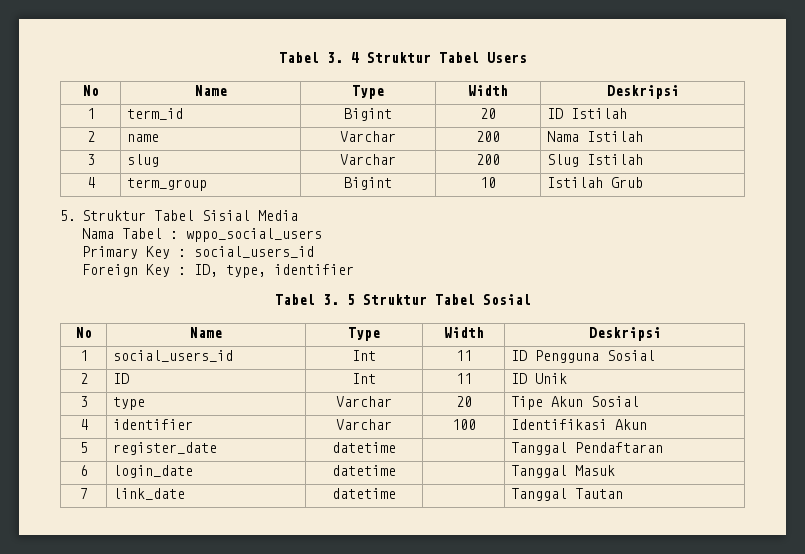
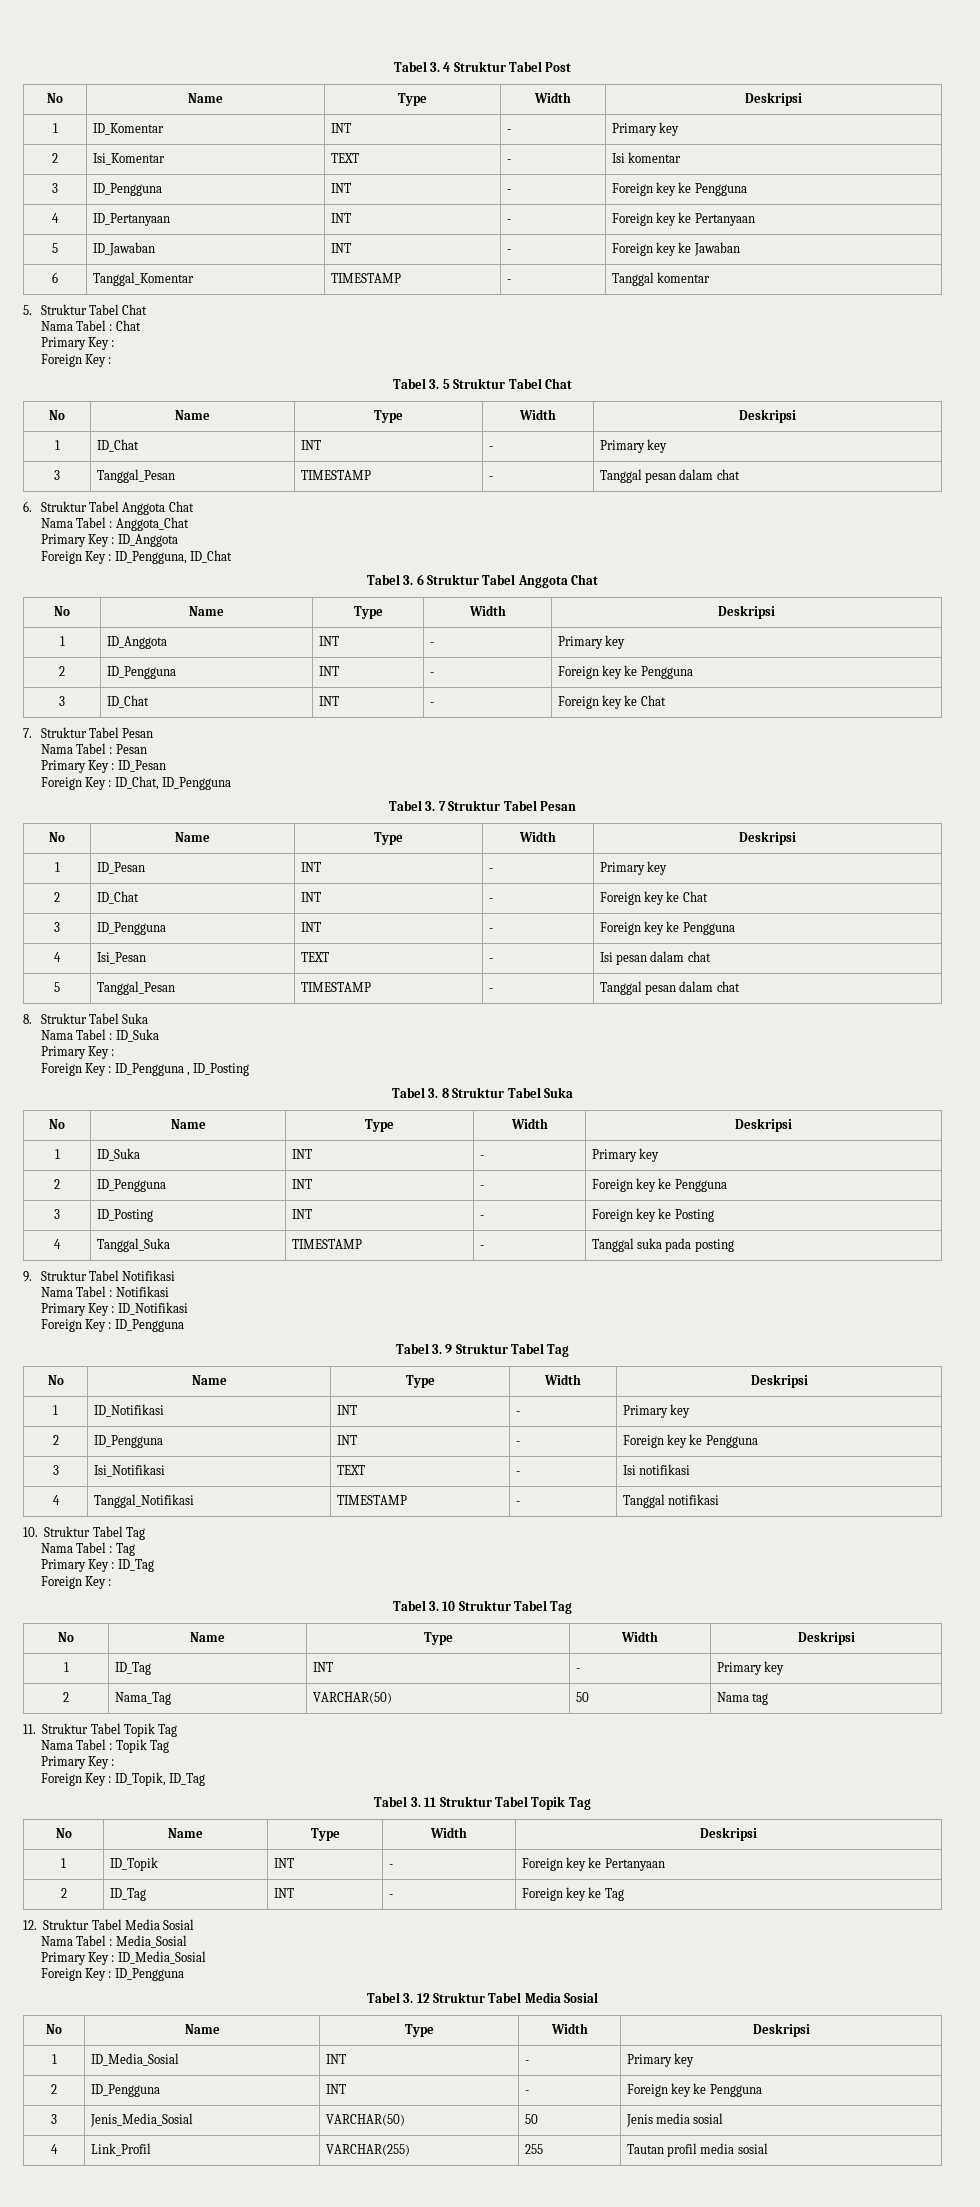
[486,52,527,63] [82,85,99,96] [194,85,227,96] [352,85,384,99] [468,85,508,96] [606,85,679,99] [86,108,95,119] [127,108,184,120] [344,108,392,121] [480,108,496,119] [547,108,628,119] [86,131,95,142] [127,134,160,142] [340,131,396,142] [476,131,500,142] [547,131,644,142] [86,154,95,165] [127,154,160,167] [340,154,396,165] [476,154,500,165] [547,154,644,167] [86,177,95,188] [127,178,208,191] [344,177,392,190] [480,177,496,188] [547,177,644,188] Users // No | Name | Type | Width | Deskripsi // 1 | term_id | Bigint | 20 | ID Istilah // 2 | name | Varchar | 200 | Nama Istilah // 3 | slug | Varchar | 200 | Slug Istilah // 4 | term_group | Bigint | 10 | Istilah Grub -> [545,62,572,72] [47,93,63,103] [187,93,223,103] [398,93,427,106] [534,92,571,103] [745,92,802,106] [52,123,58,133] [92,123,164,135] [330,123,351,133] [506,129,511,133] [611,122,679,136] [52,153,58,163] [92,153,165,165] [330,153,359,163] [506,159,511,163] [611,152,681,163] [52,183,58,193] [92,183,162,196] [330,183,351,193] [506,189,511,193] [611,182,747,196] [52,213,59,223] [92,213,170,226] [330,213,351,223] [506,219,511,223] [611,212,755,226] [52,243,58,253] [92,242,155,256] [330,243,351,253] [506,249,511,253] [611,242,740,256] [52,272,58,283] [92,272,194,286] [330,273,401,283] [506,279,511,283] [611,272,710,286] Post // No | Name | Type | Width | Deskripsi // 1 | ID_Komentar | INT | - | Primary key // 2 | Isi_Komentar | TEXT | - | Isi komentar // 3 | ID_Pengguna | INT | - | Foreign key ke Pengguna // 4 | ID_Pertanyaan | INT | - | Foreign key ke Pertanyaan // 5 | ID_Jawaban | INT | - | Foreign key ke Jawaban // 6 | Tanggal_Komentar | TIMESTAMP | - | Tanggal komentar
[201,210,298,221] [81,228,322,242] [81,246,314,259] [81,264,354,278] Sisial Media // Nama Tabel : wppo_social_users // Primary Key : social_users_id // Foreign Key : ID, type, identifier -> [122,304,148,315] [40,320,141,331] [40,337,115,350] [40,354,112,367] Chat // Nama Tabel : Chat // Primary Key : // Foreign Key :
(475, 299) none -> [544,378,572,389] [49,410,65,420] [174,410,210,420] [374,410,403,423] [519,409,556,420] [739,409,796,423] [54,440,60,450] [96,439,139,452] [300,440,321,450] [488,446,493,450] [599,439,667,453] [54,470,60,480] [96,469,175,483] [300,470,371,480] [488,476,493,480] [599,469,740,483] [23,501,194,515] [40,517,189,531] [40,534,178,547] [40,550,233,564] [366,574,599,588] [54,606,70,616] [188,606,224,616] [353,606,383,619] [468,605,506,616] [718,605,775,619] [59,636,65,646] [106,636,167,649] [318,636,339,646] [429,642,434,646] [557,635,625,649] [59,666,65,676] [106,666,176,679] [318,666,339,676] [429,672,434,676] [557,665,693,679] [59,696,65,706] [106,695,149,708] [318,696,339,706] [429,702,434,706] [557,695,666,709] [23,727,154,738] [40,743,147,754] [40,760,166,773] [40,776,232,790] [389,800,576,811] [49,832,65,842] [174,832,210,842] [374,832,403,845] [519,831,556,842] [739,831,796,845] [54,862,60,872] [96,862,145,874] [300,862,321,872] [488,868,493,872] [599,861,667,875] [54,892,60,902] [96,891,139,904] [300,892,321,902] [488,898,493,902] [599,891,708,905] [54,922,60,932] [96,922,166,935] [300,922,321,932] [488,928,493,932] [599,921,735,935] [54,952,61,962] [96,952,146,964] [300,952,329,962] [488,958,493,962] [599,951,711,965] [54,982,60,992] [96,981,175,995] [300,982,371,992] [488,988,493,992] [599,981,740,995] [23,1013,149,1024] [40,1029,159,1042] [40,1046,115,1059] [40,1063,250,1076] [392,1087,573,1098] [49,1119,65,1129] [170,1119,206,1129] [365,1119,394,1132] [510,1118,548,1129] [735,1118,792,1132] [54,1149,60,1159] [96,1148,140,1161] [291,1149,312,1159] [479,1155,484,1159] [591,1148,659,1162] [54,1179,60,1189] [96,1179,166,1192] [291,1179,312,1189] [479,1185,484,1189] [591,1178,727,1192] [54,1209,60,1219] [96,1209,153,1222] [291,1209,312,1219] [479,1215,484,1219] [591,1208,714,1222] [54,1239,61,1249] [96,1238,170,1252] [291,1239,362,1249] [479,1245,484,1249] [591,1238,734,1252] [23,1270,176,1282] [40,1286,169,1297] [40,1302,188,1316] [40,1319,184,1332] [395,1343,570,1357] [47,1375,64,1385] [191,1375,227,1385] [405,1375,435,1388] [544,1374,581,1385] [750,1374,808,1388] [53,1405,58,1415] [93,1404,164,1417] [336,1405,357,1415] [515,1411,520,1415] [622,1404,690,1418] [52,1435,59,1445] [93,1435,163,1448] [336,1435,357,1445] [515,1441,520,1445] [622,1434,758,1448] [52,1465,59,1475] [93,1464,165,1477] [336,1465,365,1475] [515,1471,520,1475] [622,1464,690,1475] [52,1495,60,1505] [93,1494,194,1508] [336,1495,407,1505] [515,1501,520,1505] [622,1494,719,1508] [23,1526,145,1540] [40,1542,135,1556] [40,1559,154,1572] [40,1576,112,1589] [392,1600,573,1614] [58,1632,74,1642] [189,1632,225,1642] [423,1632,453,1645] [621,1631,658,1642] [797,1631,855,1645] [63,1662,69,1672] [114,1662,151,1675] [312,1662,333,1672] [575,1668,580,1672] [716,1661,784,1675] [63,1692,69,1702] [114,1692,171,1705] [312,1692,392,1704] [575,1692,589,1702] [716,1692,768,1705] [23,1723,178,1737] [40,1739,170,1753] [40,1756,115,1769] [40,1772,206,1786] [374,1796,591,1810] [55,1828,72,1838] [167,1828,203,1838] [310,1828,340,1841] [430,1827,467,1838] [700,1827,757,1841] [61,1858,66,1868] [109,1857,158,1871] [273,1858,294,1868] [388,1864,393,1868] [521,1857,665,1871] [60,1888,67,1898] [109,1888,146,1901] [273,1888,294,1898] [388,1894,393,1898] [521,1887,624,1901] [23,1919,195,1930] [40,1935,187,1948] [40,1951,206,1965] [40,1968,184,1981] [366,1992,561,2003] Chat // No | Name | Type | Width | Deskripsi // 1 | ID_Chat | INT | - | Primary key // 3 | Tanggal_Pesan | TIMESTAMP | - | Tanggal pesan dalam chat // 6. Struktur Tabel Anggota Chat // Nama Tabel : Anggota_Chat // Primary Key : ID_Anggota // Foreign Key : ID_Pengguna, ID_Chat // Tabel 3. 6 Struktur Tabel Anggota Chat // No | Name | Type | Width | Deskripsi // 1 | ID_Anggota | INT | - | Primary key // 2 | ID_Pengguna | INT | - | Foreign key ke Pengguna // 3 | ID_Chat | INT | - | Foreign key ke Chat // 7. Struktur Tabel Pesan // Nama Tabel : Pesan // Primary Key : ID_Pesan // Foreign Key : ID_Chat, ID_Pengguna // Tabel 3. 7 Struktur Tabel Pesan // No | Name | Type | Width | Deskripsi // 1 | ID_Pesan | INT | - | Primary key // 2 | ID_Chat | INT | - | Foreign key ke Chat // 3 | ID_Pengguna | INT | - | Foreign key ke Pengguna // 4 | Isi_Pesan | TEXT | - | Isi pesan dalam chat // 5 | Tanggal_Pesan | TIMESTAMP | - | Tanggal pesan dalam chat // 8. Struktur Tabel Suka // Nama Tabel : ID_Suka // Primary Key : // Foreign Key : ID_Pengguna , ID_Posting // Tabel 3. 8 Struktur Tabel Suka // No | Name | Type | Width | Deskripsi // 1 | ID_Suka | INT | - | Primary key // 2 | ID_Pengguna | INT | - | Foreign key ke Pengguna // 3 | ID_Posting | INT | - | Foreign key ke Posting // 4 | Tanggal_Suka | TIMESTAMP | - | Tanggal suka pada posting // 9. Struktur Tabel Notifikasi // Nama Tabel : Notifikasi // Primary Key : ID_Notifikasi // Foreign Key : ID_Pengguna // Tabel 3. 9 Struktur Tabel Tag // No | Name | Type | Width | Deskripsi // 1 | ID_Notifikasi | INT | - | Primary key // 2 | ID_Pengguna | INT | - | Foreign key ke Pengguna // 3 | Isi_Notifikasi | TEXT | - | Isi notifikasi // 4 | Tanggal_Notifikasi | TIMESTAMP | - | Tanggal notifikasi // 10. Struktur Tabel Tag // Nama Tabel : Tag // Primary Key : ID_Tag // Foreign Key : // Tabel 3. 10 Struktur Tabel Tag // No | Name | Type | Width | Deskripsi // 1 | ID_Tag | INT | - | Primary key // 2 | Nama_Tag | VARCHAR(50) | 50 | Nama tag // 11. Struktur Tabel Topik Tag // Nama Tabel : Topik Tag // Primary Key : // Foreign Key : ID_Topik, ID_Tag // Tabel 3. 11 Struktur Tabel Topik Tag // No | Name | Type | Width | Deskripsi // 1 | ID_Topik | INT | - | Foreign key ke Pertanyaan // 2 | ID_Tag | INT | - | Foreign key ke Tag // 12. Struktur Tabel Media Sosial // Nama Tabel : Media_Sosial // Primary Key : ID_Media_Sosial // Foreign Key : ID_Pengguna // Tabel 3. 12 Struktur Tabel Media
[113,350,234,362] [352,350,376,361] [455,350,472,361] [511,350,656,363] [79,373,88,384] [113,373,130,384] [352,373,376,384] [455,373,472,384] [511,373,568,384] [79,396,88,407] [113,397,146,410] [336,396,392,407] [455,396,472,407] [511,396,640,410] [79,419,88,430] [113,419,194,430] [336,419,392,430] [451,419,476,430] [511,419,648,430] [79,442,88,453] [113,442,218,455] [332,442,396,453] [511,442,664,455] [79,465,88,476] [113,465,194,478] [332,465,396,476] [511,465,616,478] [79,488,88,499] [113,488,186,500] [332,488,396,499] [511,488,624,501] social_users_id | Int | 11 | ID Pengguna Sosial // 2 | ID | Int | 11 | ID Unik // 3 | type | Varchar | 20 | Tipe Akun Sosial // 4 | identifier | Varchar | 100 | Identifikasi Akun // 5 | register_date | datetime | | Tanggal Pendaftaran // 6 | login_date | datetime | | Tanggal Masuk // 7 | link_date | datetime | | Tanggal Tautan -> [90,2053,179,2066] [325,2054,346,2064] [524,2060,529,2064] [626,2053,694,2067] [51,2084,57,2094] [90,2084,160,2097] [325,2084,346,2094] [524,2090,529,2094] [626,2083,762,2097] [51,2114,57,2124] [89,2113,193,2127] [325,2114,405,2126] [524,2114,538,2124] [625,2113,724,2127] [51,2144,58,2154] [90,2143,151,2156] [325,2144,410,2156] [524,2144,543,2154] [626,2143,768,2157] ID_Media_Sosial | INT | - | Primary key // 2 | ID_Pengguna | INT | - | Foreign key ke Pengguna // 3 | Jenis_Media_Sosial | VARCHAR(50) | 50 | Jenis media sosial // 4 | Link_Profil | VARCHAR(255) | 255 | Tautan profil media sosial

